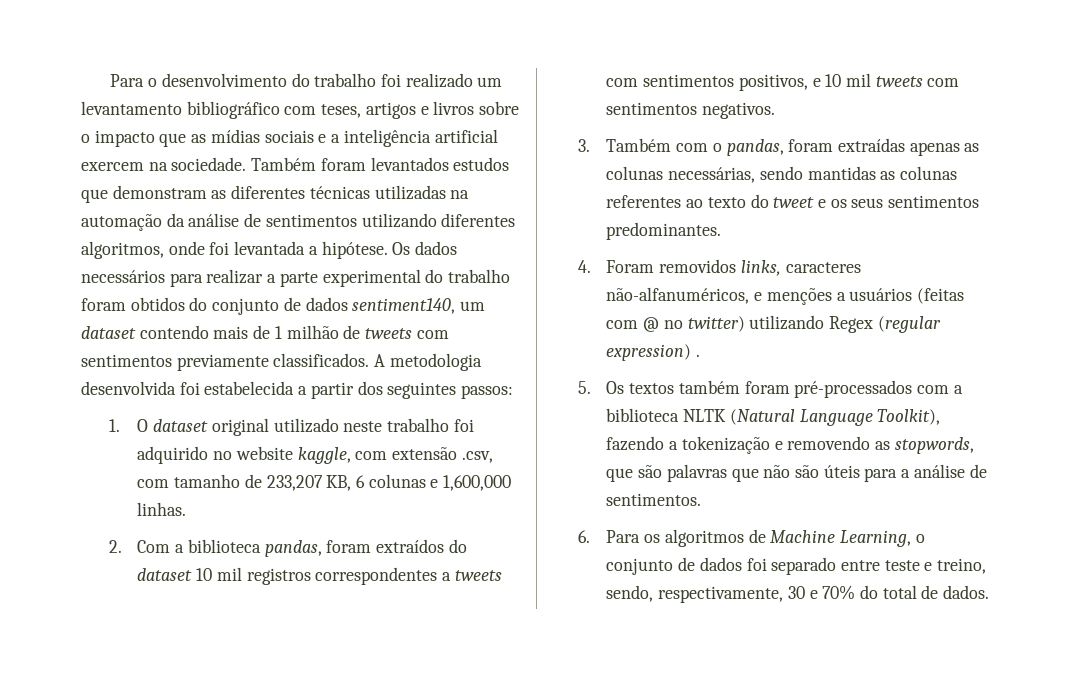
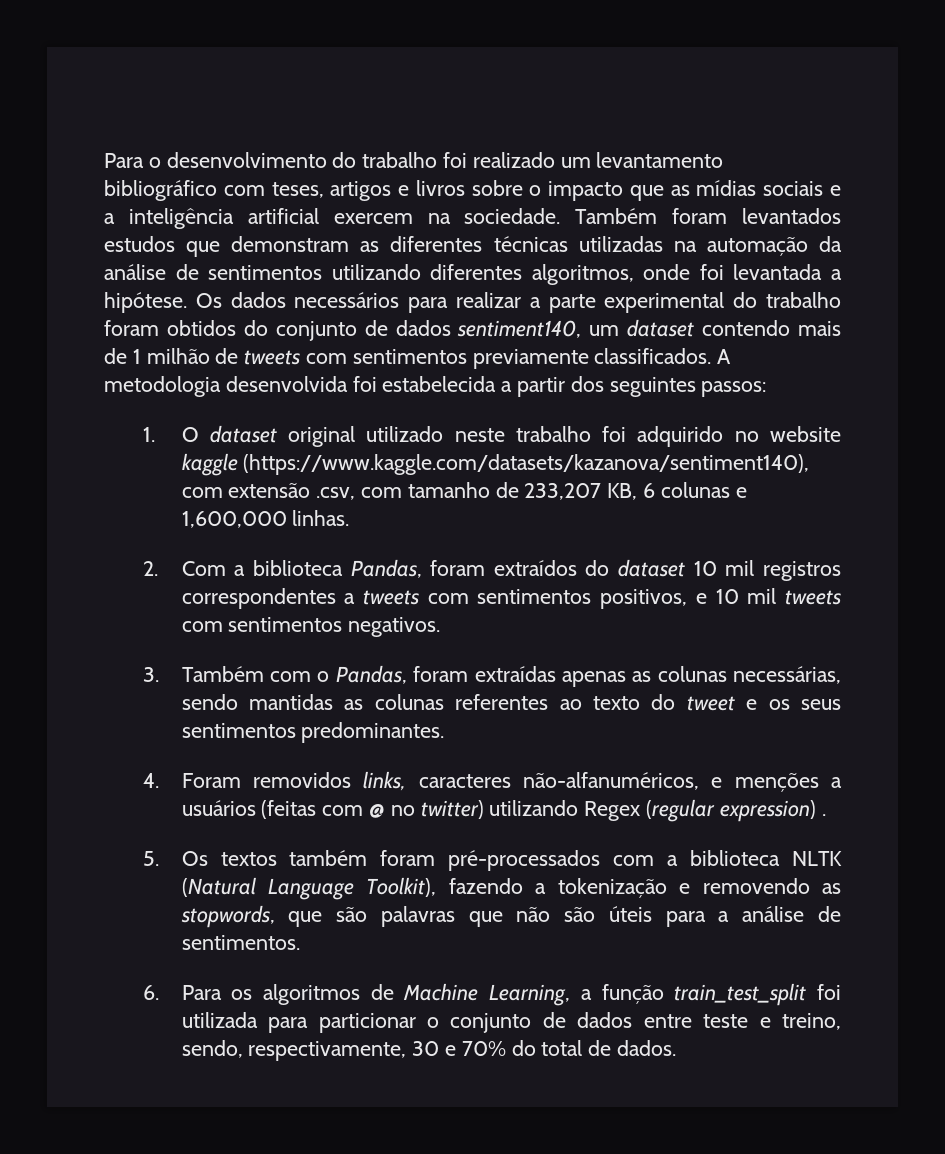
[297,447,351,464] kaggle, -> [181,453,810,476] kaggle (https://www.kaggle.com/datasets/kazanova/sentiment140),
[264,540,322,557] pandas, -> [350,559,422,578] Pandas,
[726,139,784,156] pandas, -> [335,665,407,684] Pandas,
(912, 538) none -> [580,983,841,1006] [181,1012,416,1033] a função train_test_split foi utilizada para particionar
[746,557,837,575] foi separado -> (633, 1020) none

